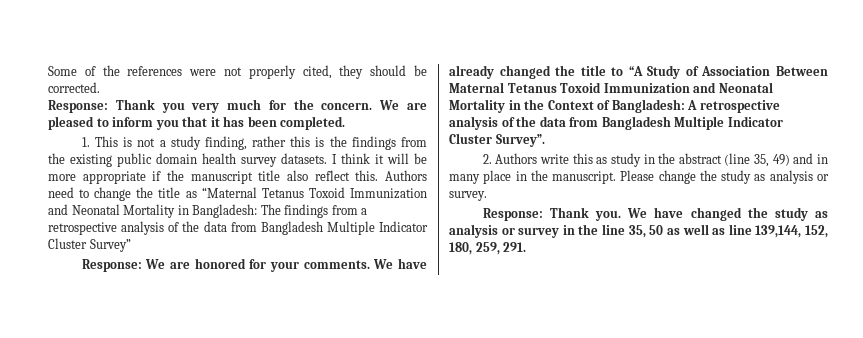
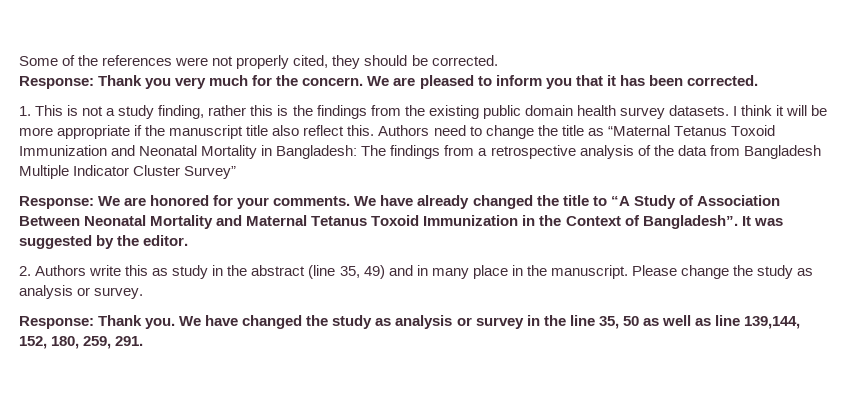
[280,116,346,130] completed. -> [686,75,758,86] corrected.
(828, 71) none -> [84,215,243,229] Neonatal Mortality and
[693,82,773,93] [449,99,505,113] and Neonatal Mortality -> (519, 220) none
[611,99,780,113] [449,116,783,130] [449,133,545,147] Bangladesh: A retrospective analysis of the data from Bangladesh Multiple Indicator Cluster Survey”. -> [642,215,783,229] [19,235,189,249] Bangladesh”. It was suggested by the editor.

